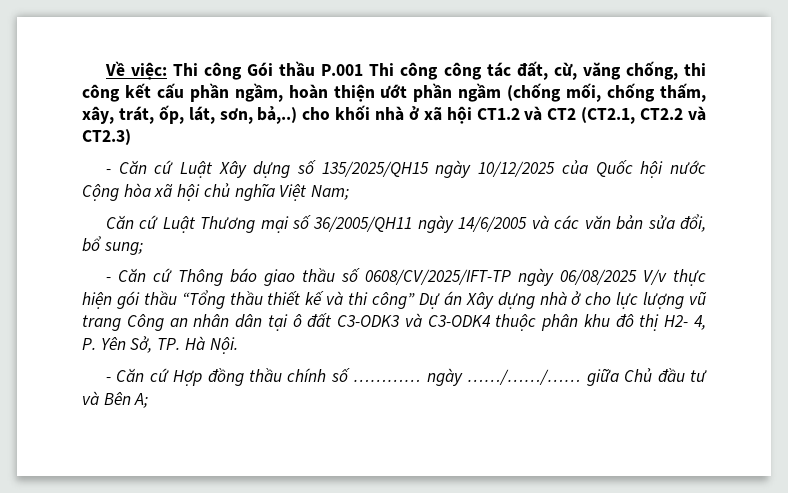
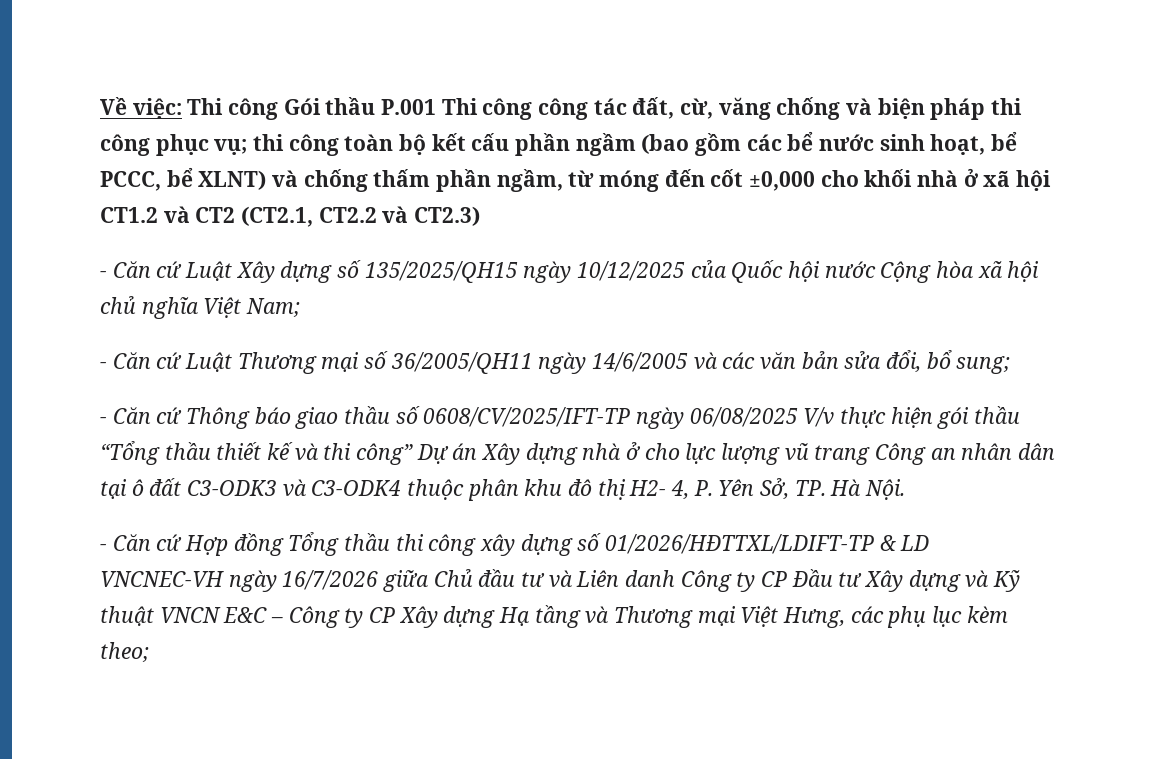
[625,61,706,80] [82,83,706,102] [82,105,298,124] chống, thi công kết cấu phần ngầm, hoàn thiện ướt phần ngầm (chống mối, chống thấm, xây, trát, ốp, lát, sơn, bả,..) -> [776,97,1023,120] [100,131,1018,156] [100,167,816,192] chống và biện pháp thi công phục vụ; thi công toàn bộ kết cấu phần ngầm (bao gồm các bể nước sinh hoạt, bể PCCC, bể XLNT) và chống thấm phần ngầm, từ móng đến cốt ±0,000
(350, 192) none -> [100,362,107,369] -
[249,368,582,386] thầu chính số ………… ngày ……/……/…… -> [288,532,930,556] [100,570,379,592] Tổng thầu thi công xây dựng số 01/2026/HĐTTXL/LDIFT-TP & LD VNCNEC-VH ngày 16/7/2026
[103,392,149,408] Bên A; -> [576,569,1021,592] [100,605,1008,628] [100,642,149,662] Liên danh Công ty CP Đầu tư Xây dựng và Kỹ thuật VNCN E&C – Công ty CP Xây dựng Hạ tầng và Thương mại Việt Hưng, các phụ lục kèm theo;

